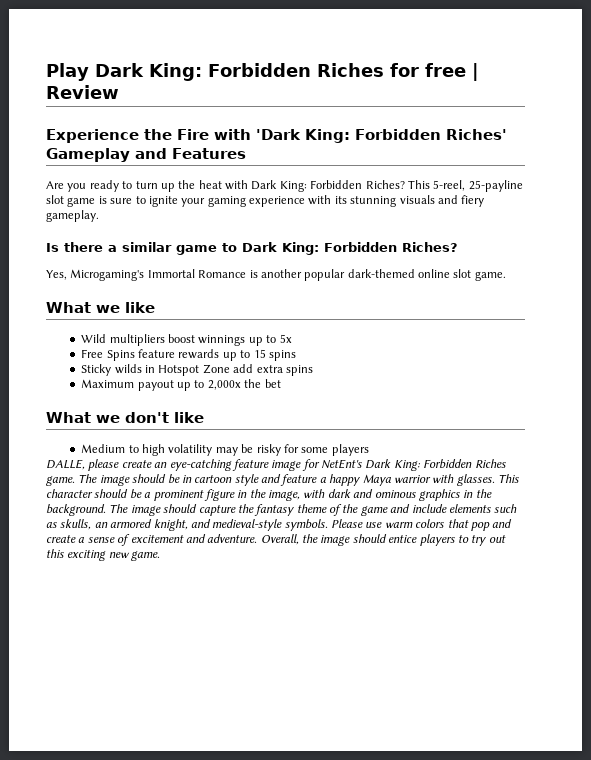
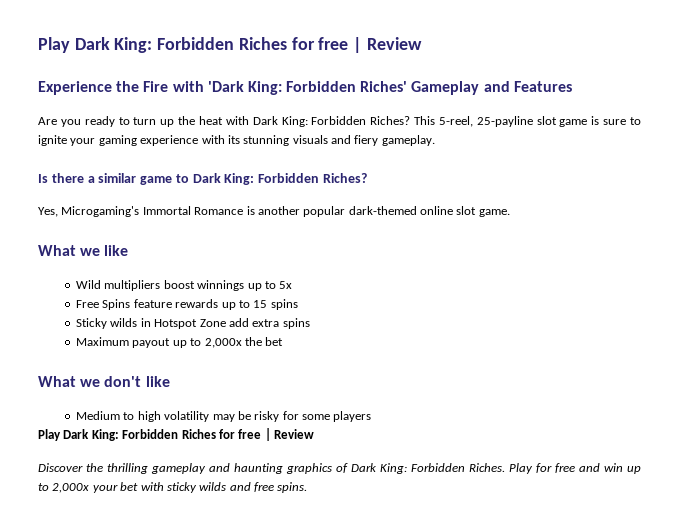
[46,459,506,471] [46,474,519,486] [46,489,492,501] [46,504,518,516] [46,519,513,531] [46,534,506,546] [46,549,161,561] DALLE, please create an eye-catching feature image for NetEnt's Dark King: Forbidden Riches game. The image should be in cartoon style and feature a happy Maya warrior with glasses. This character should be a prominent figure in the image, with dark and ominous graphics in the background. The image should capture the fantasy theme of the game and include elements such as skulls, an armored knight, and medieval-style symbols. Please use warm colors that pop and create a sense of excitement and adventure. Overall, the image should entice players to try out this exciting new game. -> [38,428,314,441] [38,463,641,474] [38,482,308,493] Play Dark King: Forbidden Riches for free | Review // Discover the thrilling gameplay and haunting graphics of Dark King: Forbidden Riches. Play for free and win up to 2,000x your bet with sticky wilds and free spins.

